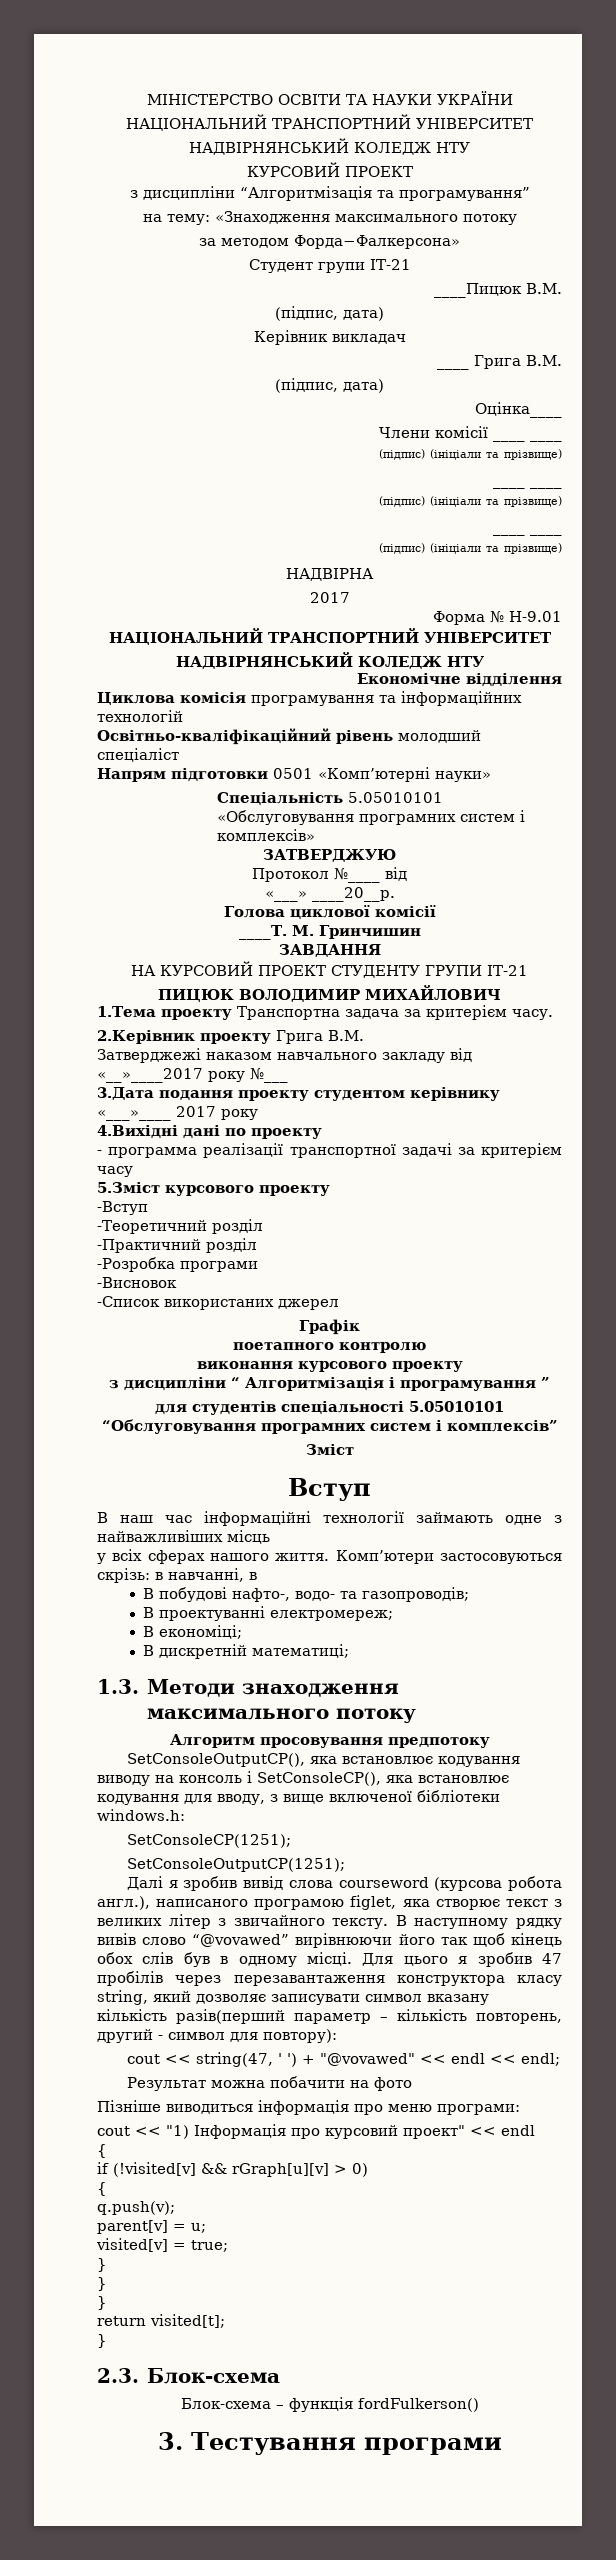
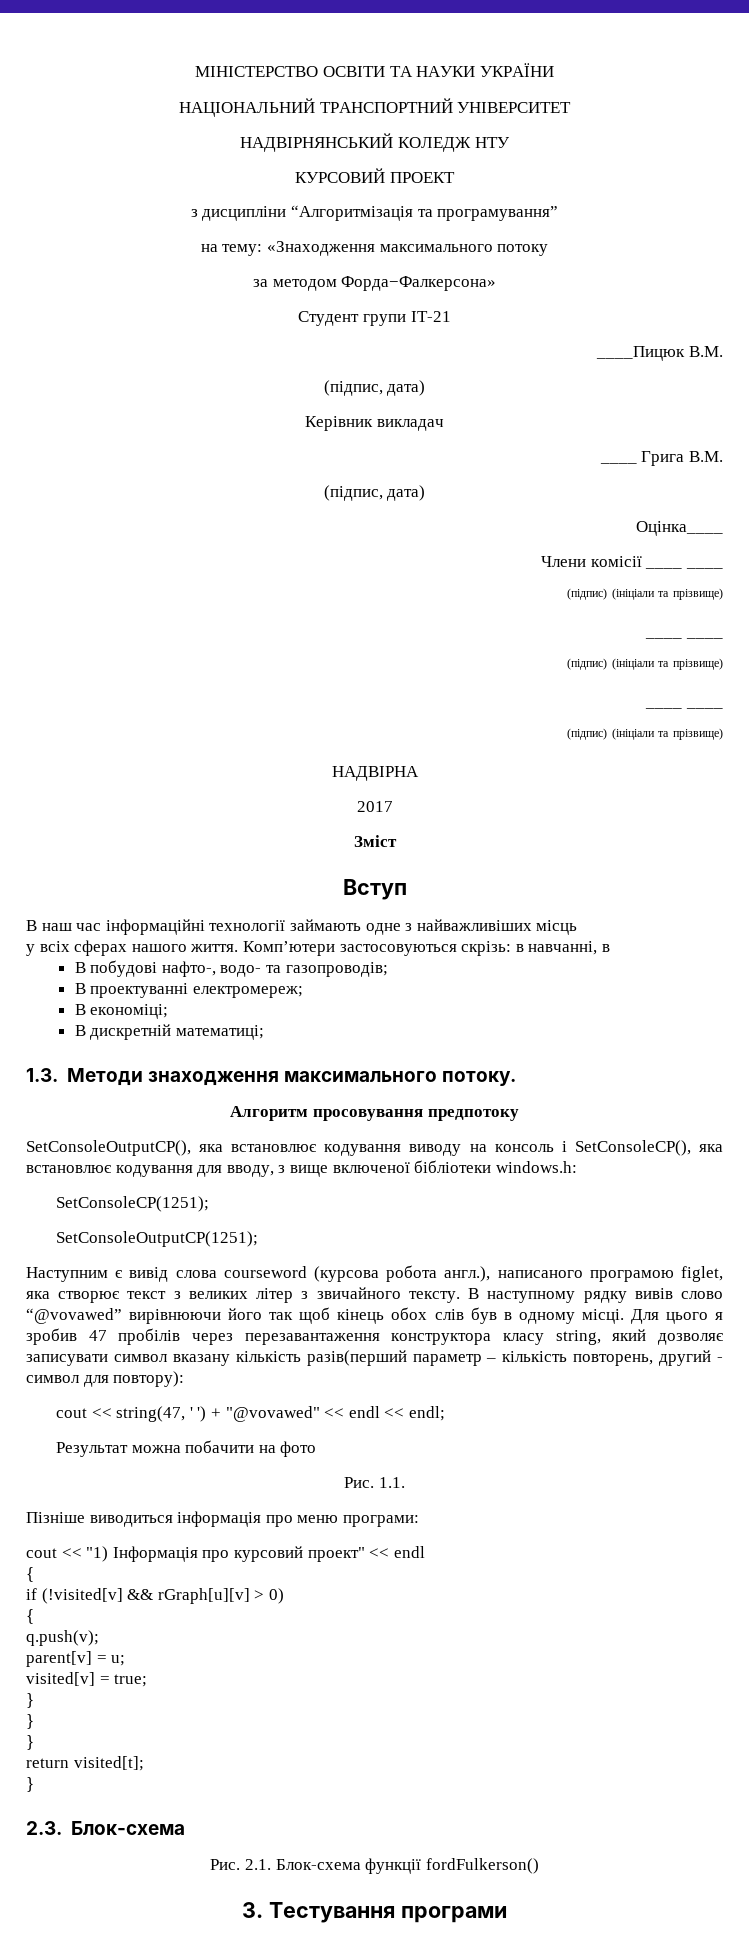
[433,611,562,625] [108,628,552,645] [175,652,484,669] [357,673,562,687] [97,691,522,706] [97,710,183,722] [97,728,481,745] [97,748,179,762] [97,767,491,782] [216,792,443,806] [216,810,525,825] [216,829,315,841] [263,849,396,862] [252,867,407,883] [264,887,395,902] [223,905,436,920] [238,925,421,940] [278,944,381,957] [131,961,528,978] [158,985,501,1002] [97,1005,553,1020] [97,1030,364,1044] [97,1048,472,1063] [97,1068,288,1083] [97,1087,500,1101] [97,1106,258,1121] [97,1125,322,1139] [97,1143,562,1158] [97,1166,133,1177] [97,1182,330,1196] [97,1201,148,1215] [97,1219,263,1234] [97,1238,257,1253] [97,1257,258,1272] [97,1277,177,1288] [97,1296,339,1310] [299,1319,360,1335] [233,1342,426,1353] [196,1361,463,1372] [109,1377,550,1391] [155,1401,504,1415] [101,1419,558,1434] // Форма № H-9.01 // НАЦІОНАЛЬНИЙ ТРАНСПОРТНИЙ УНІВЕРСИТЕТ // НАДВІРНЯНСЬКИЙ КОЛЕДЖ НТУ // Економічне відділення // Циклова комісія програмування та інформаційних технологій // Освітньо-кваліфікаційний рівень молодший спеціаліст // Напрям підготовки 0501 «Комп’ютерні науки» // Спеціальність 5.05010101 «Обслуговування програмних систем і комплексів» // ЗАТВЕРДЖУЮ // Протокол №____ від // «___» ____20__р. // Голова циклової комісії // ____Т. М. Гринчишин // ЗАВДАННЯ // НА КУРСОВИЙ ПРОЕКТ СТУДЕНТУ ГРУПИ ІТ-21 // ПИЦЮК ВОЛОДИМИР МИХАЙЛОВИЧ // 1.Тема проекту Транспортна задача за критерієм часу. // 2.Керівник проекту Грига В.М. // Затверджежі наказом навчального закладу від «__»____2017 року №___ // 3.Дата подання проекту студентом керівнику «___»____ 2017 року // 4.Вихідні дані по проекту // - программа реалізації транспортної задачі за критерієм часу // 5.Зміст курсового проекту // -Вступ // -Теоретичний розділ // -Практичний розділ // -Розробка програми // -Висновок // -Список використаних джерел // Графік // поетапного контролю // виконання курсового проекту // з дисципліни “ Алгоритмізація і програмування ” // для студентів спеціальності 5.05010101 “Обслуговування програмних систем і комплексів” -> (393, 806) none
[335,1708,416,1723] потоку -> [441,1071,516,1086] потоку.
[126,1876,238,1891] Далі я зробив -> [26,1267,124,1282] Наступним є
(412, 2084) none -> [344,1477,405,1488] // Рис. 1.1.
[180,2397,353,2412] Блок-схема – функція -> [210,1858,422,1874] Рис. 2.1. Блок-схема функції

